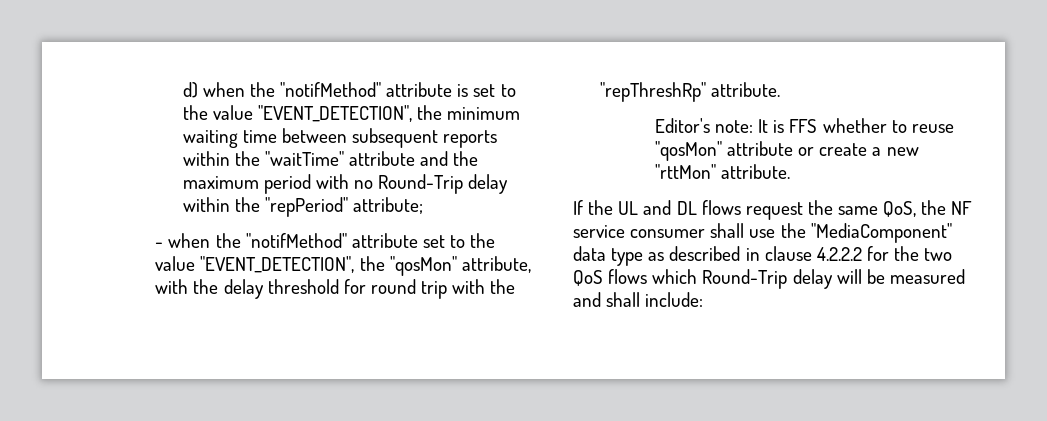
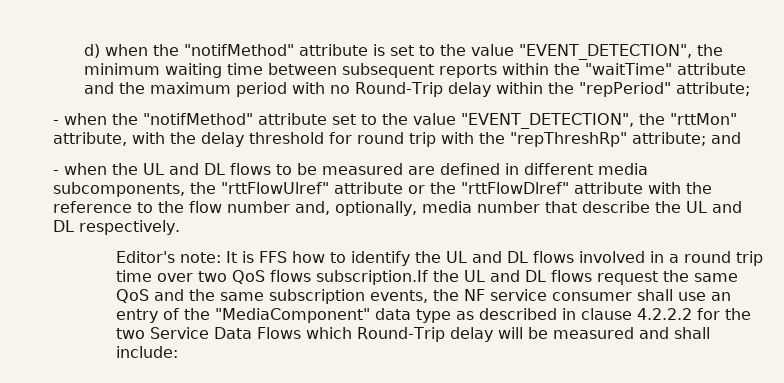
[389,256,457,276] "qosMon" -> [669,113,737,125] "rttMon"
[711,82,781,97] attribute. -> [631,132,741,146] [52,163,648,175] [52,182,712,197] [52,201,742,216] [52,220,180,235] attribute; and // - when the UL and DL flows to be measured are defined in different media subcomponents, the "rttFlowUlref" attribute or the "rttFlowDlref" attribute with the reference to the flow number and, optionally, media number that describe the UL and DL respectively.
[822,118,954,133] [654,141,919,161] [654,164,791,179] [573,200,583,215] whether to reuse "qosMon" attribute or create a new "rttMon" attribute. // If -> [291,251,763,266] [115,270,428,285] how to identify the UL and DL flows involved in a round trip time over two QoS flows subscription.If
[883,201,917,217] QoS, -> [115,289,428,304] QoS and the same subscription events,
(776, 233) none -> [710,292,731,301] [115,308,179,323] an entry of
[573,269,648,286] QoS flows -> [149,327,301,339] Service Data Flows

